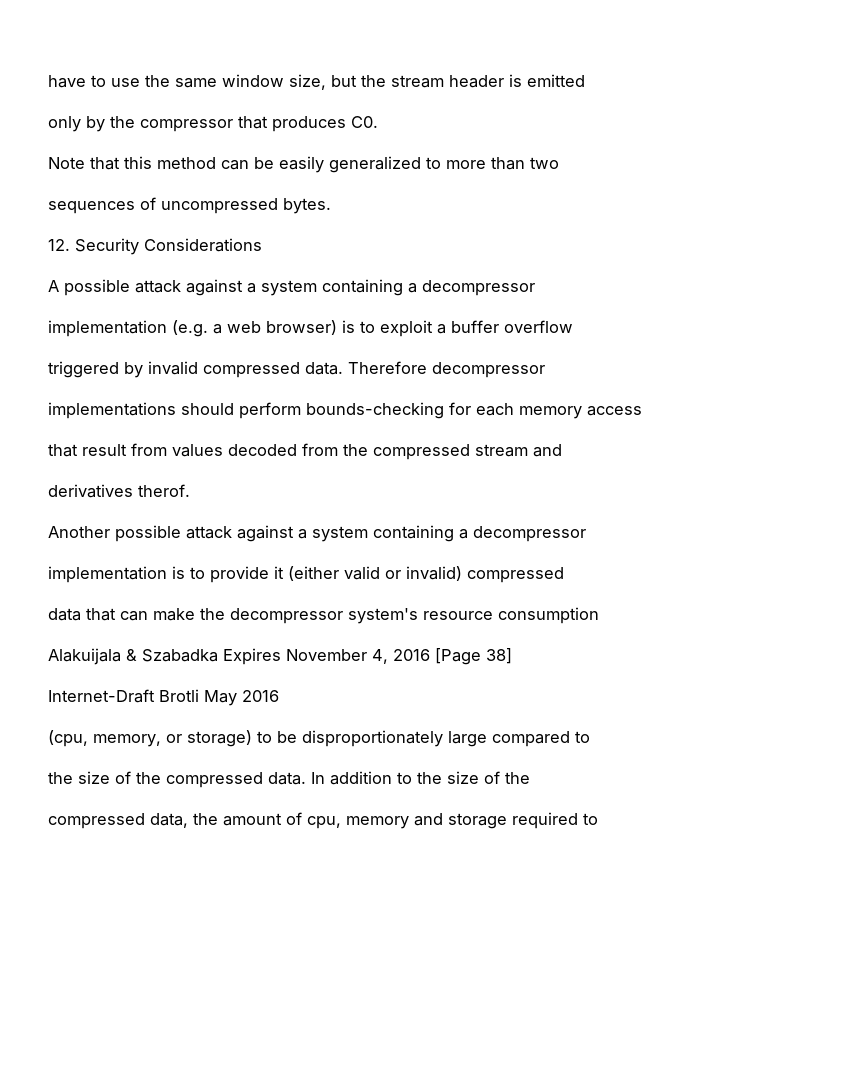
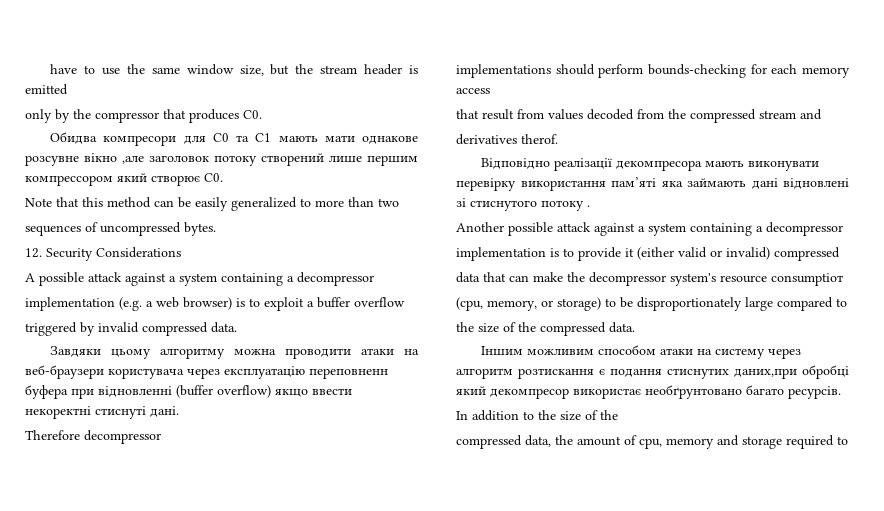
(378, 122) none -> [50,132,419,146] [25,153,418,166] [25,173,223,186] // Обидва компресори для С0 та С1 мають мати однакове розсувне вікно ,але заголовок потоку створений лише першим компрессором який створює С0.
(343, 368) none -> [50,346,419,359] [25,365,388,379] [25,385,352,399] [25,406,179,419] // Завдяки цьому алгоритму можна проводити атаки на веб-браузери користувача через експлуатацію переповненн буфера при відновленні (buffer overflow) якщо ввести некоректні стиснуті дані. //
(190, 490) none -> [481,158,820,171] [456,177,849,191] [456,198,590,211] // Відповідно реалізації декомпресора мають виконувати перевірку використання пам’яті яка займають дані відновлені зі стиснутого потоку .
[498,607,599,624] [48,648,512,665] [48,689,279,706] consumption // Alakuijala & Szabadka Expires November 4, 2016 [Page 38] // Internet-Draft Brotli May 2016 -> [771,273,843,286] consumptioт
(306, 778) none -> [481,345,802,359] [456,365,849,379] [456,385,841,399] // Іншим можливим способом атаки на систему через алгоритм розтискання є подання стиснутих даних,при обробці який декомпресор використає необґрунтовано багато ресурсів. //

